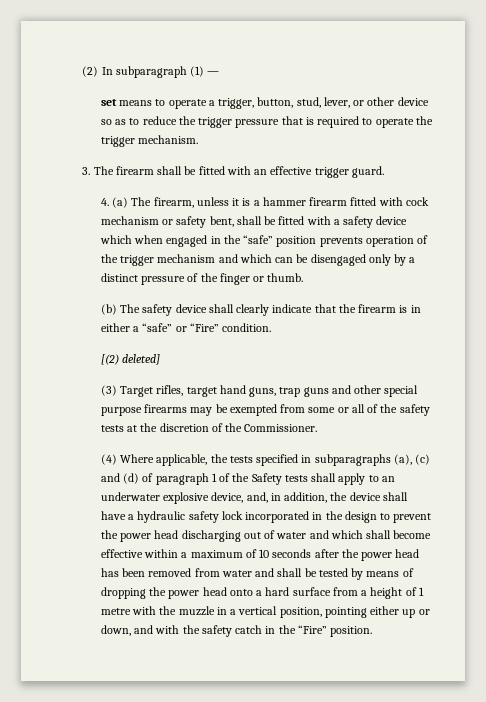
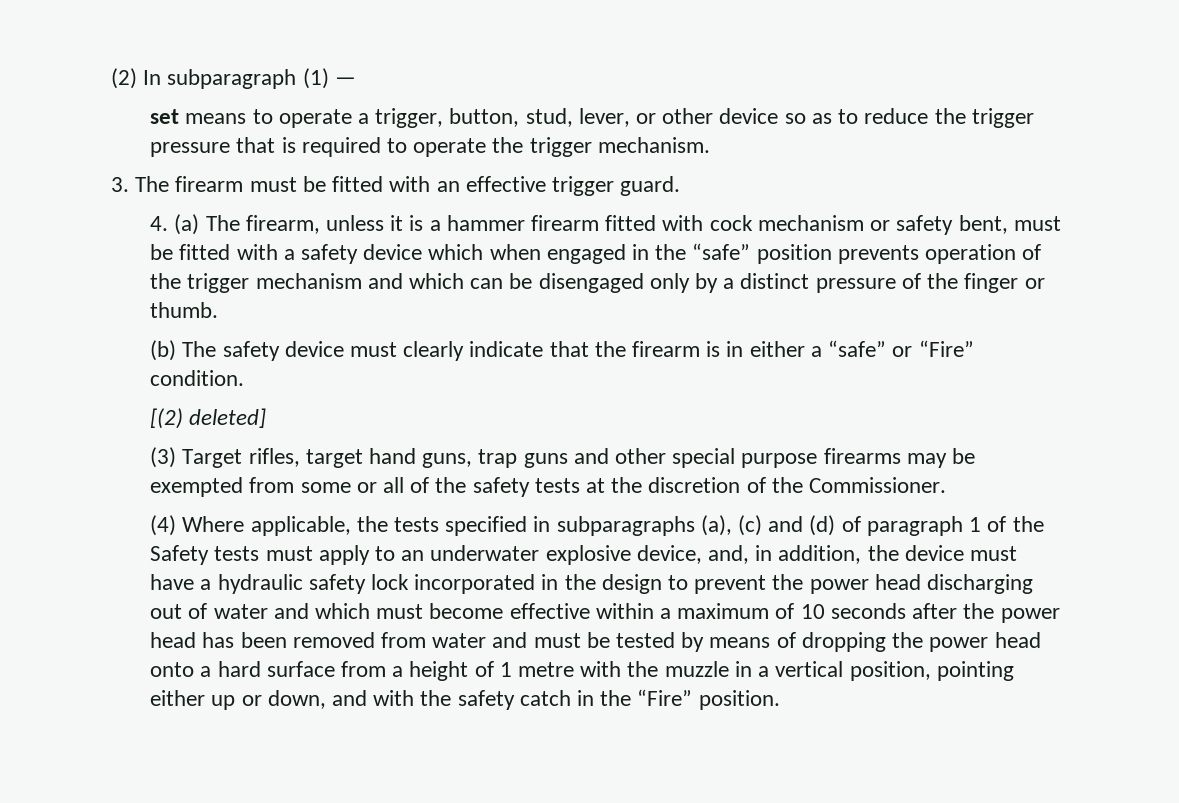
[157,166,183,175] shall -> [249,177,297,192] must
[236,216,262,225] shall -> [1013,216,1061,231] must
[208,304,234,313] shall -> [349,342,397,357] must
[311,473,337,482] shall -> [265,546,313,561] must
[382,492,408,501] shall -> [970,546,1018,561] must
[366,530,392,539] shall -> [376,604,424,619] must
[277,568,303,577] shall -> [533,633,581,648] must

